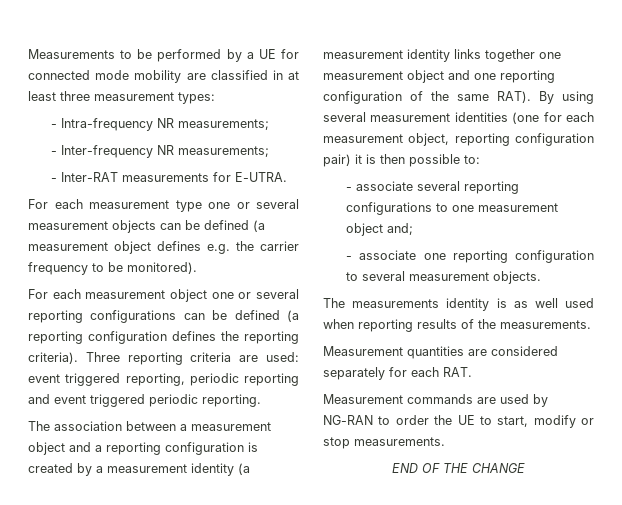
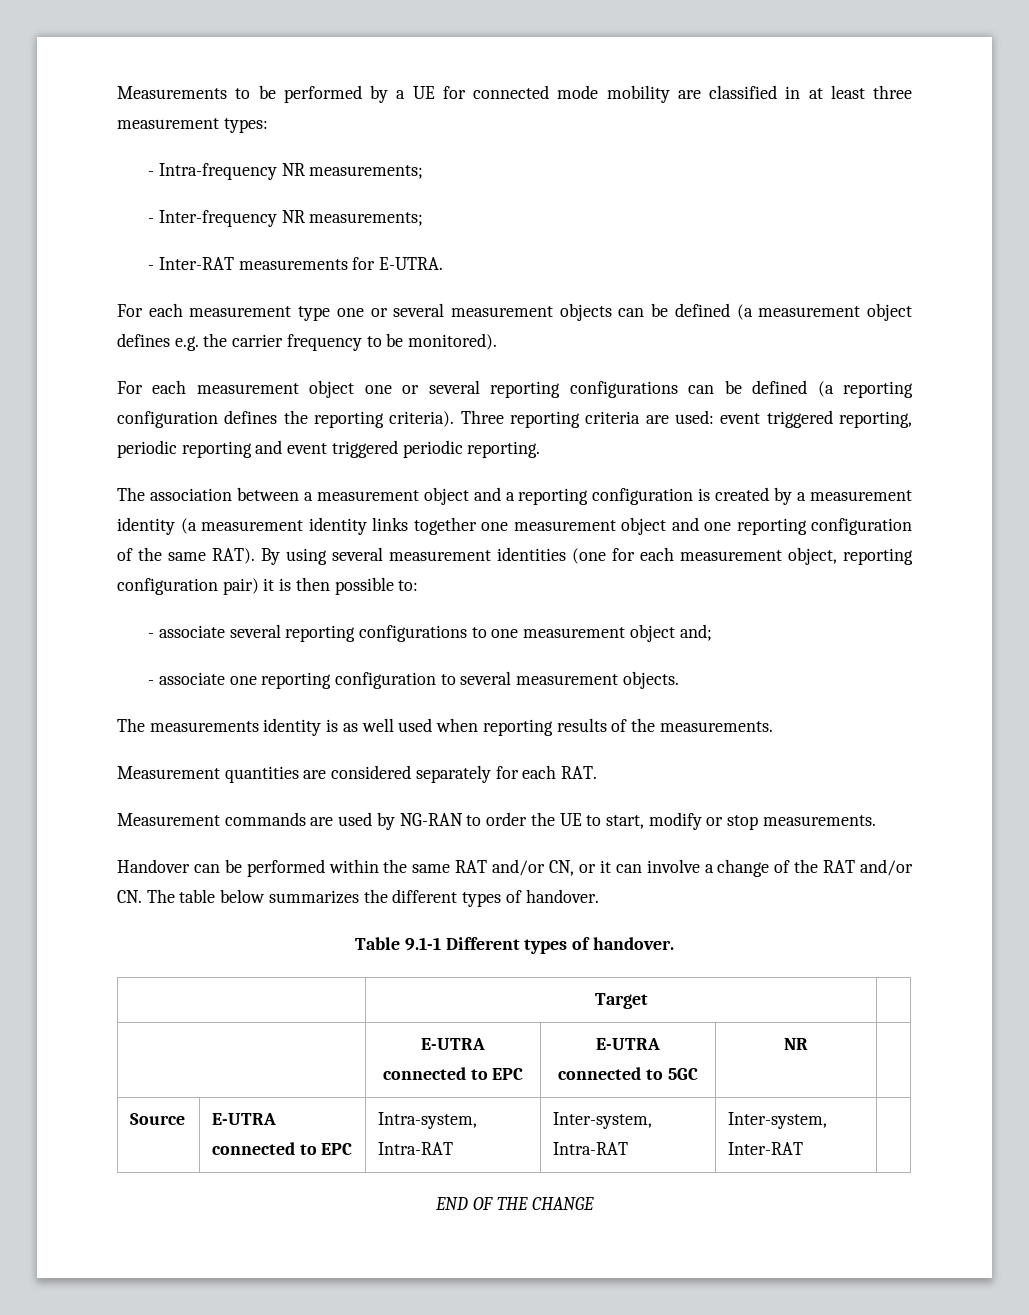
(445, 441) none -> [117,859,914,877] [117,889,599,907] [355,937,674,954] [594,993,648,1009] [421,1038,485,1050] [382,1067,524,1080] [596,1038,660,1050] [558,1067,698,1080] [784,1038,808,1050] [130,1113,186,1125] [212,1113,277,1125] [212,1142,353,1155] [378,1112,478,1129] [378,1142,454,1155] [553,1112,653,1129] [553,1142,629,1155] [728,1112,828,1129] [728,1142,804,1155] // Handover can be performed within the same RAT and/or CN, or it can involve a change of the RAT and/or CN. The table below summarizes the different types of handover. // Table 9.1-1 Different types of handover. // | Target | // | E-UTRA connected to EPC | E-UTRA connected to 5GC | NR | // Source | E-UTRA connected to EPC | Intra-system, Intra-RAT | Inter-system, Intra-RAT | Inter-system, Inter-RAT |

